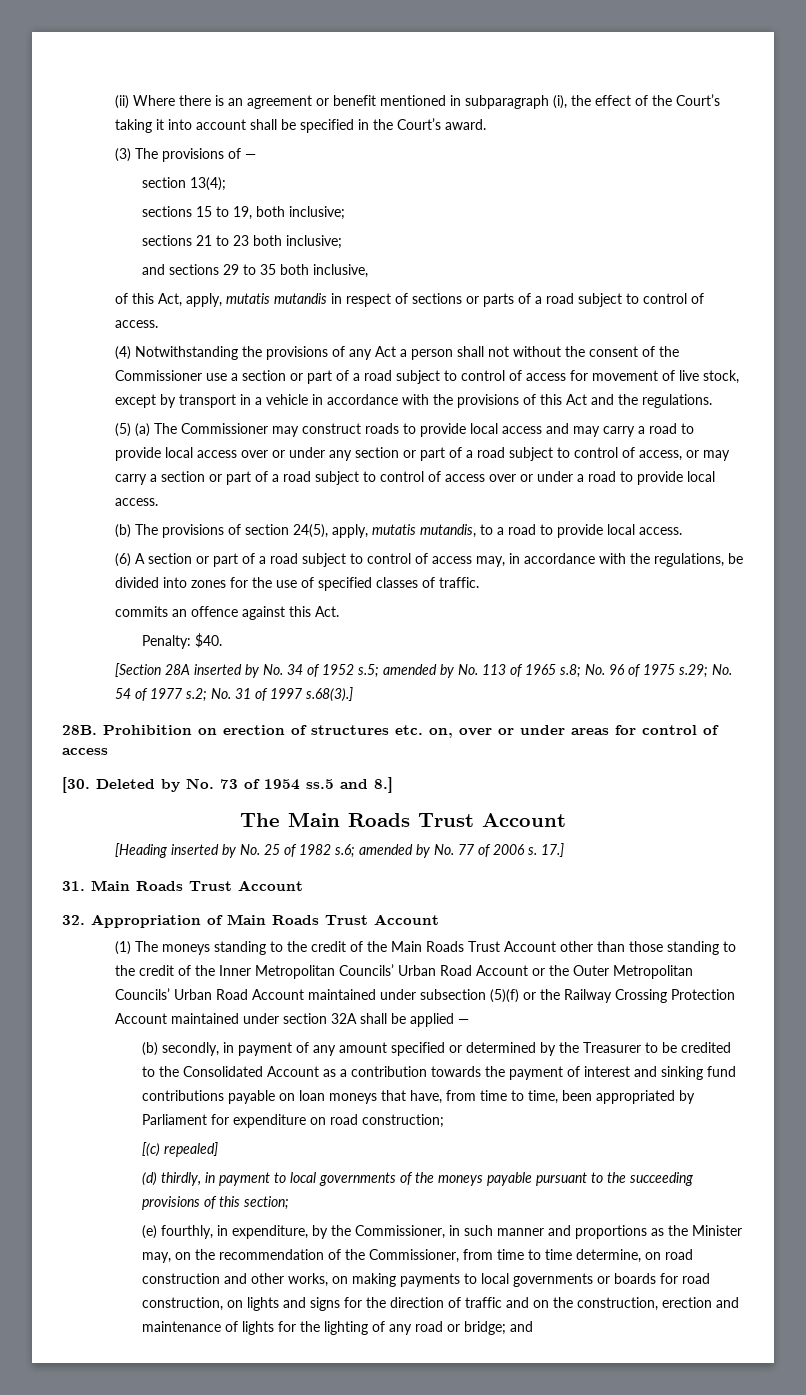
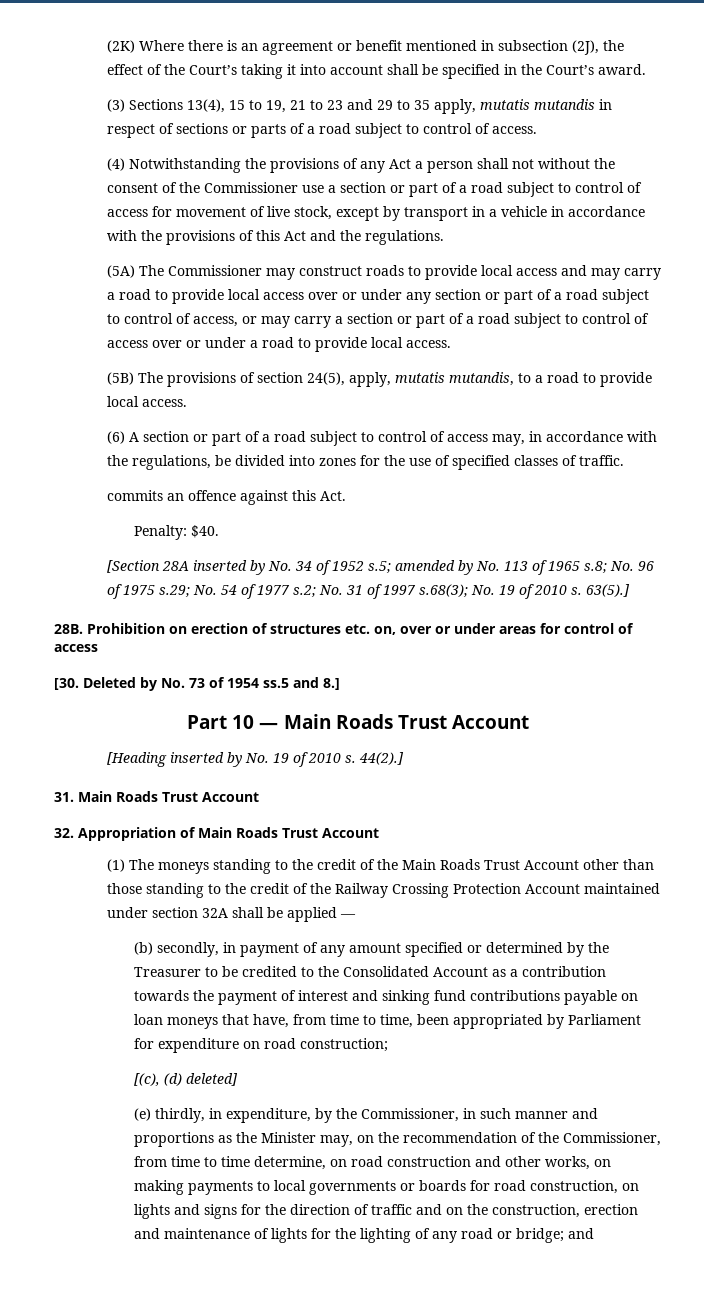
[115,95,130,109] (ii) -> [107,40,136,53] (2K)
[465,95,568,109] subparagraph (i), -> [498,40,600,55] subsection (2J),
[135,148,257,162] [142,177,227,191] [142,206,346,220] [142,235,343,249] [142,264,369,278] [115,293,183,307] The provisions of — // section 13(4); // sections 15 to 19, both inclusive; // sections 21 to 23 both inclusive; // and sections 29 to 35 both inclusive, // of this Act, -> [129,99,431,113] Sections 13(4), 15 to 19, 21 to 23 and 29 to 35
[115,423,151,437] (5) (a) -> [107,265,136,278] (5A)
[115,524,132,538] (b) -> [107,372,135,385] (5B)
[306,687,354,702] s.68(3).] -> [419,584,631,599] s.68(3); No. 19 of 2010 s. 63(5).]
[240,813,280,827] The -> [187,715,279,729] Part 10 —
[264,843,565,858] 25 of 1982 s.6; amended by No. 77 of 2006 s. 17.] -> [273,752,405,767] 19 of 2010 s. 44(2).]
[219,964,694,979] [115,988,561,1003] Inner Metropolitan Councils’ Urban Road Account or the Outer Metropolitan Councils’ Urban Road Account maintained under subsection (5)(f) or the -> (332, 888) none
[142,1142,219,1157] [142,1172,694,1186] [142,1196,290,1210] [(c) repealed] // (d) thirdly, in payment to local governments of the moneys payable pursuant to the succeeding provisions of this section; -> [133,1073,238,1087] [(c), (d) deleted]
[161,1225,214,1239] fourthly, -> [154,1108,205,1123] thirdly,

